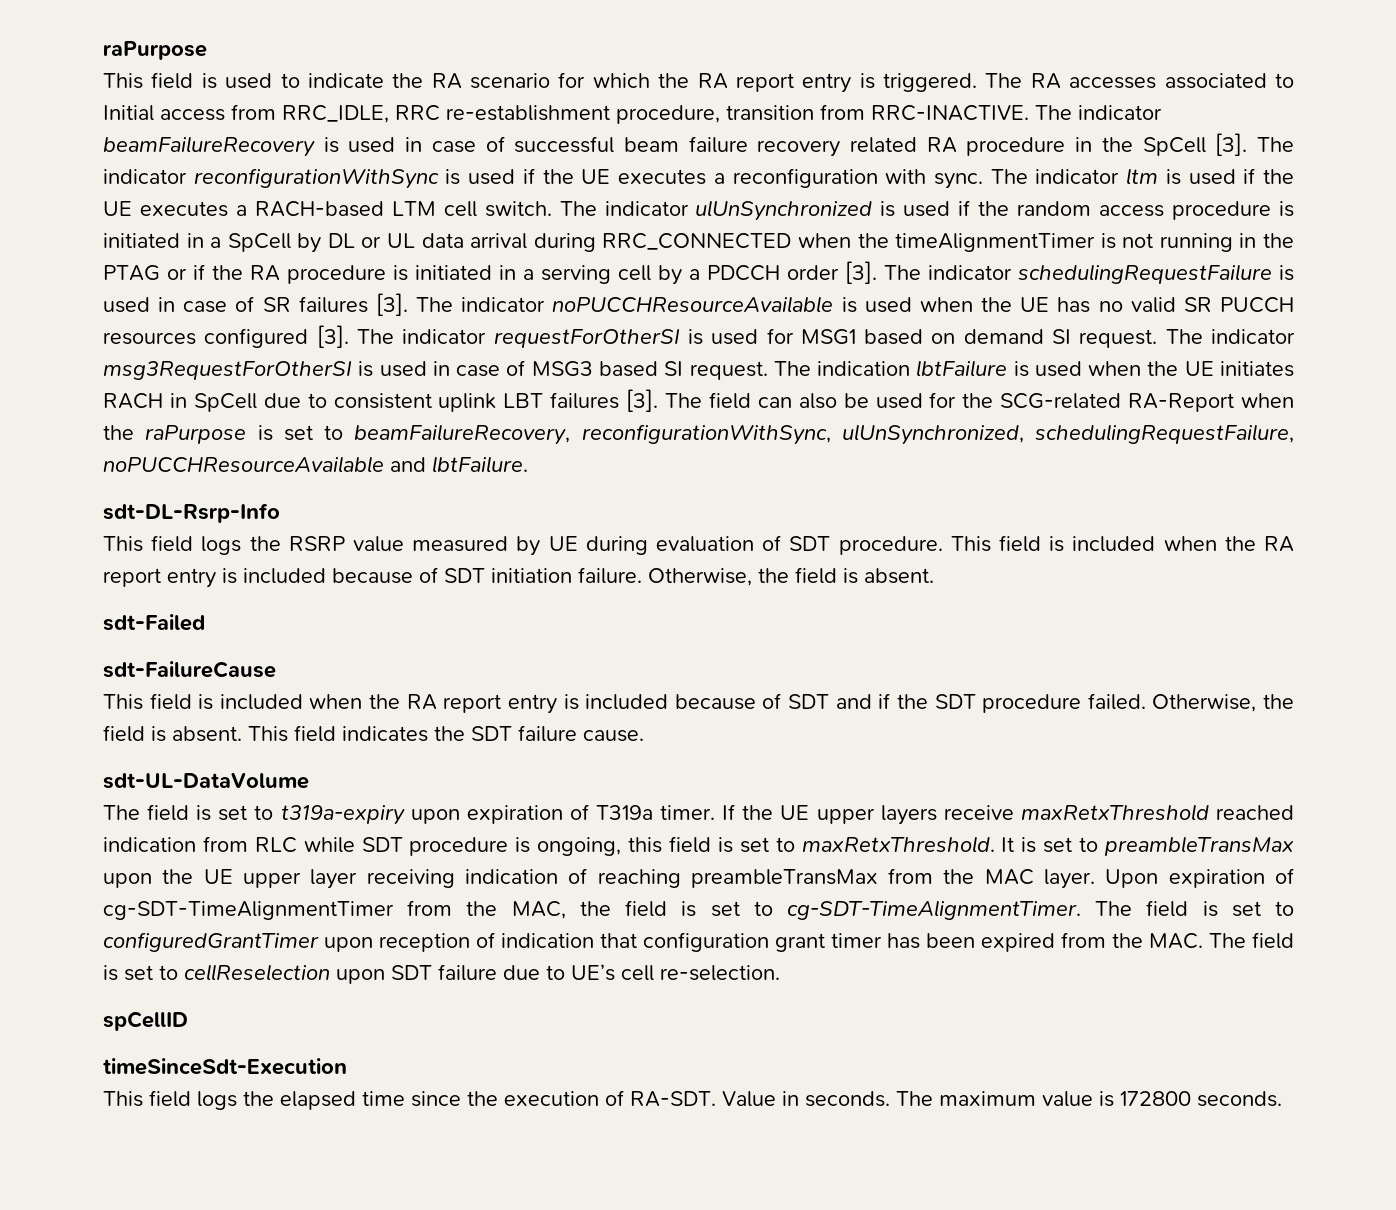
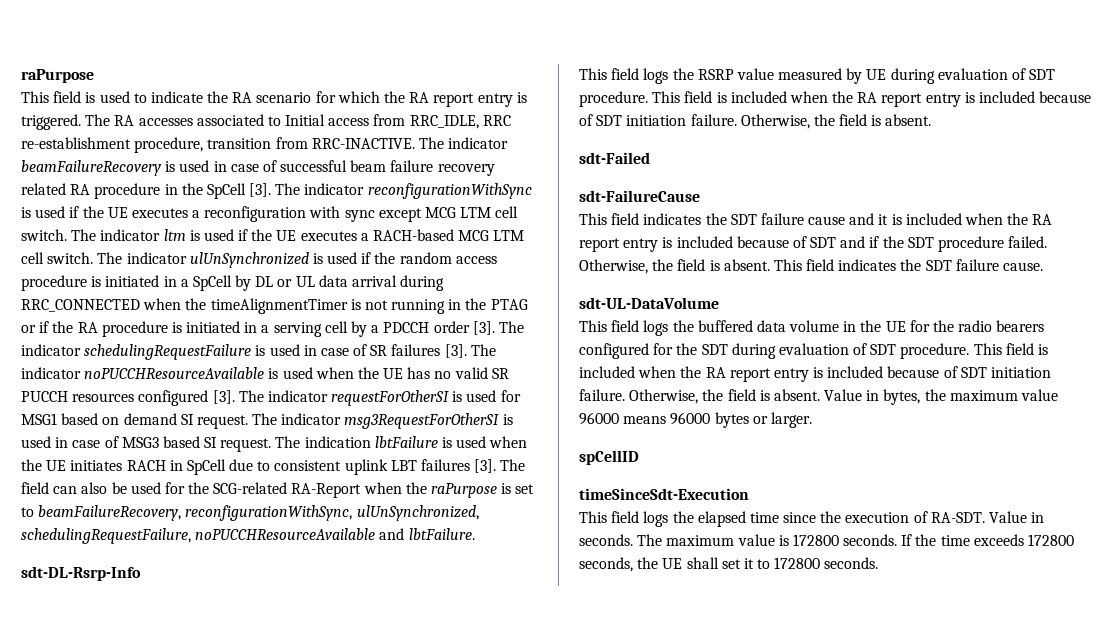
[933,173,983,189] sync. -> [344,206,519,222] [21,229,67,241] sync except MCG LTM cell switch.
(384, 209) none -> [458,230,490,241] MCG
(192, 701) none -> [643,213,889,225] indicates the SDT failure cause and it
[103,804,1294,825] [103,836,1295,856] [103,868,1294,889] [103,900,1294,920] [103,932,1294,952] [103,964,780,984] The field is set to t319a-expiry upon expiration of T319a timer. If the UE upper layers receive maxRetxThreshold reached indication from RLC while SDT procedure is ongoing, this field is set to maxRetxThreshold. It is set to preambleTransMax upon the UE upper layer receiving indication of reaching preambleTransMax from the MAC layer. Upon expiration of cg-SDT-TimeAlignmentTimer from the MAC, the field is set to cg-SDT-TimeAlignmentTimer. The field is set to configuredGrantTimer upon reception of indication that configuration grant timer has been expired from the MAC. The field is set to cellReselection upon SDT failure due to UE’s cell re-selection. -> [579,320,1045,336] [579,343,1049,359] [579,366,1052,382] [579,389,1059,405] [579,412,812,428] This field logs the buffered data volume in the UE for the radio bearers configured for the SDT during evaluation of SDT procedure. This field is included when the RA report entry is included because of SDT initiation failure. Otherwise, the field is absent. Value in bytes, the maximum value 96000 means 96000 bytes or larger.
(1282, 1099) none -> [901,534,1075,546] [579,557,879,572] If the time exceeds 172800 seconds, the UE shall set it to 172800 seconds.

